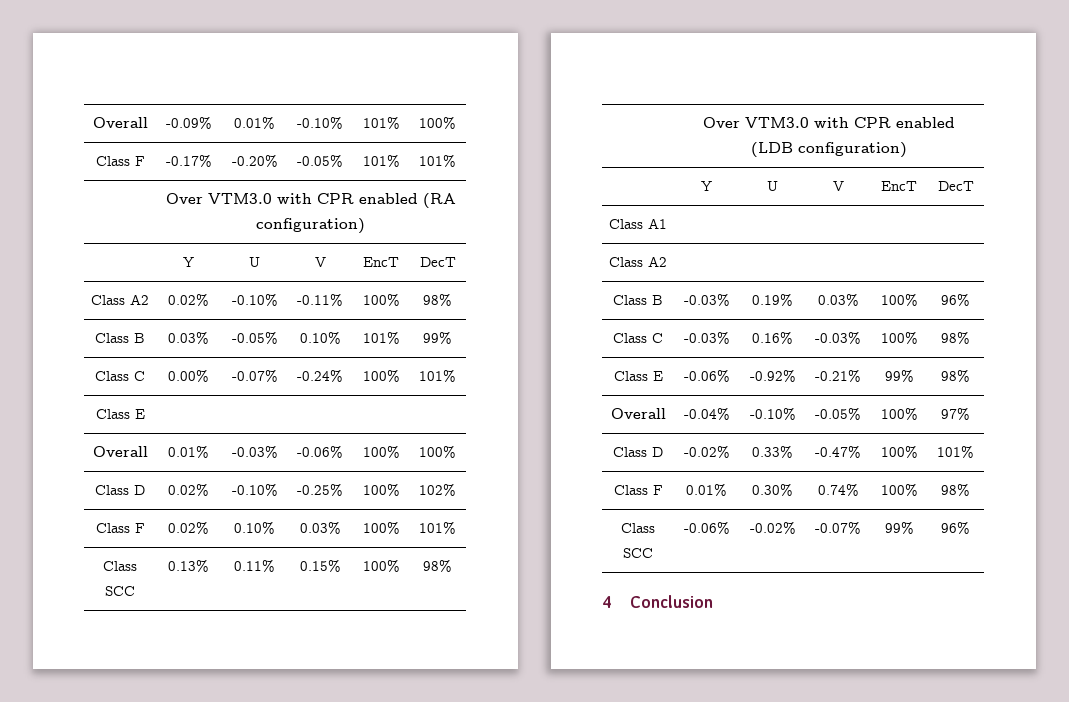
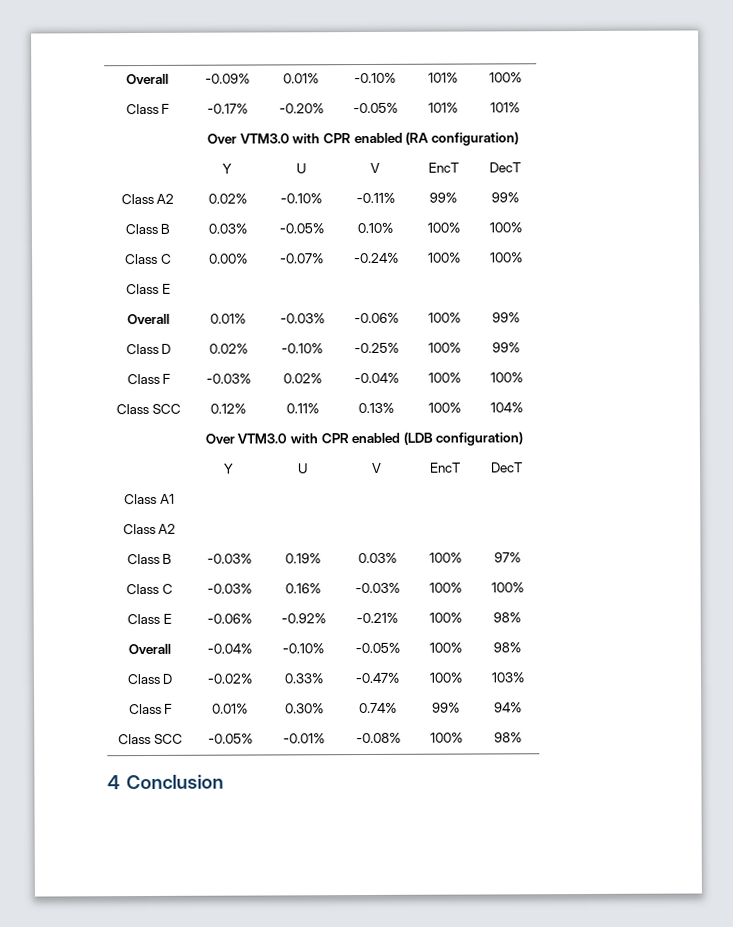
[362,293,400,306] [423,293,452,306] 100% | 98% -> [429,192,457,203] [491,192,519,203] 99% | 99%
[362,331,400,344] [423,331,452,344] 101% | 99% -> [426,222,460,233] [488,222,522,233] 100% | 100%
[419,369,456,382] 101% -> [489,252,523,263] 100%
[419,445,456,458] 100% -> [492,312,520,323] 99%
[419,483,456,496] [95,523,145,533] [168,521,209,534] [234,521,275,534] [299,521,341,534] [362,521,400,534] [419,521,456,534] [103,561,137,571] [105,586,135,596] [168,559,209,572] 102% // Class F | 0.02% | 0.10% | 0.03% | 100% | 101% // Class SCC | 0.13% -> [492,342,520,353] [126,373,172,385] [205,373,251,384] [282,373,322,384] [353,372,399,384] [427,372,461,383] [489,372,523,383] [116,403,181,415] [210,403,246,414] 99% // Class F | -0.03% | 0.02% | -0.04% | 100% | 100% // Class SCC | 0.12%
[299,559,341,572] [362,559,400,572] [423,559,452,572] 0.15% | 100% | 98% -> [358,402,394,414] [427,402,461,413] [489,402,523,413] 0.13% | 100% | 104%
[941,293,970,306] 96% -> [493,552,521,563] 97%
[941,331,970,344] 98% -> [490,582,524,593] 100%
[884,369,914,382] 99% -> [428,612,462,623] 100%
[941,407,970,420] 97% -> [493,642,521,653] 98%
[937,445,974,458] 101% -> [490,672,524,683] 103%
[880,483,918,496] [941,483,970,496] [621,523,655,533] [623,548,653,558] [683,521,730,534] [749,521,796,534] [815,521,861,534] [884,521,914,534] [941,521,970,534] 100% | 98% // Class SCC | -0.06% | -0.02% | -0.07% | 99% | 96% -> [432,702,460,713] [494,702,522,713] [118,733,183,745] [207,733,253,744] [283,733,325,744] [355,732,401,744] [429,732,463,743] [494,732,522,743] 99% | 94% // Class SCC | -0.05% | -0.01% | -0.08% | 100% | 98%

